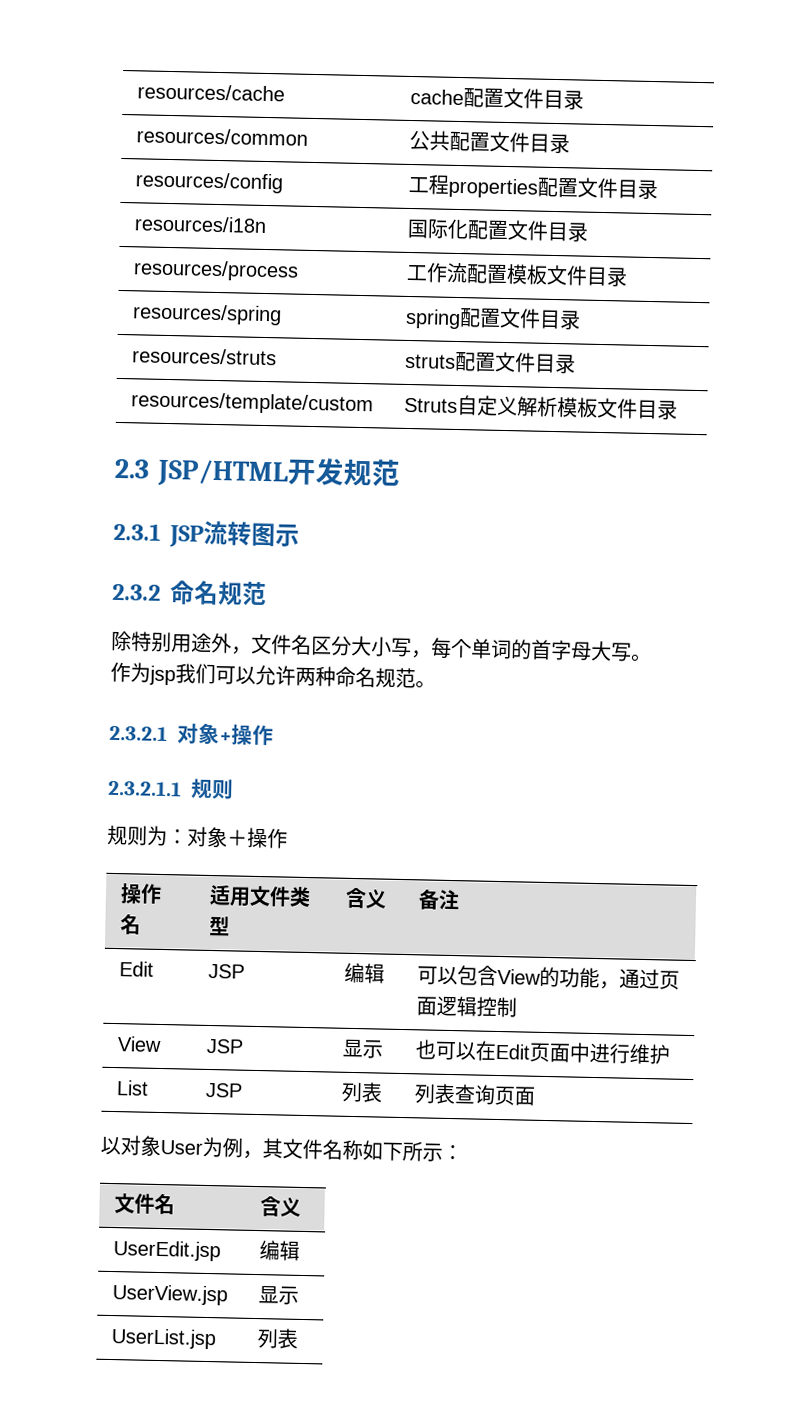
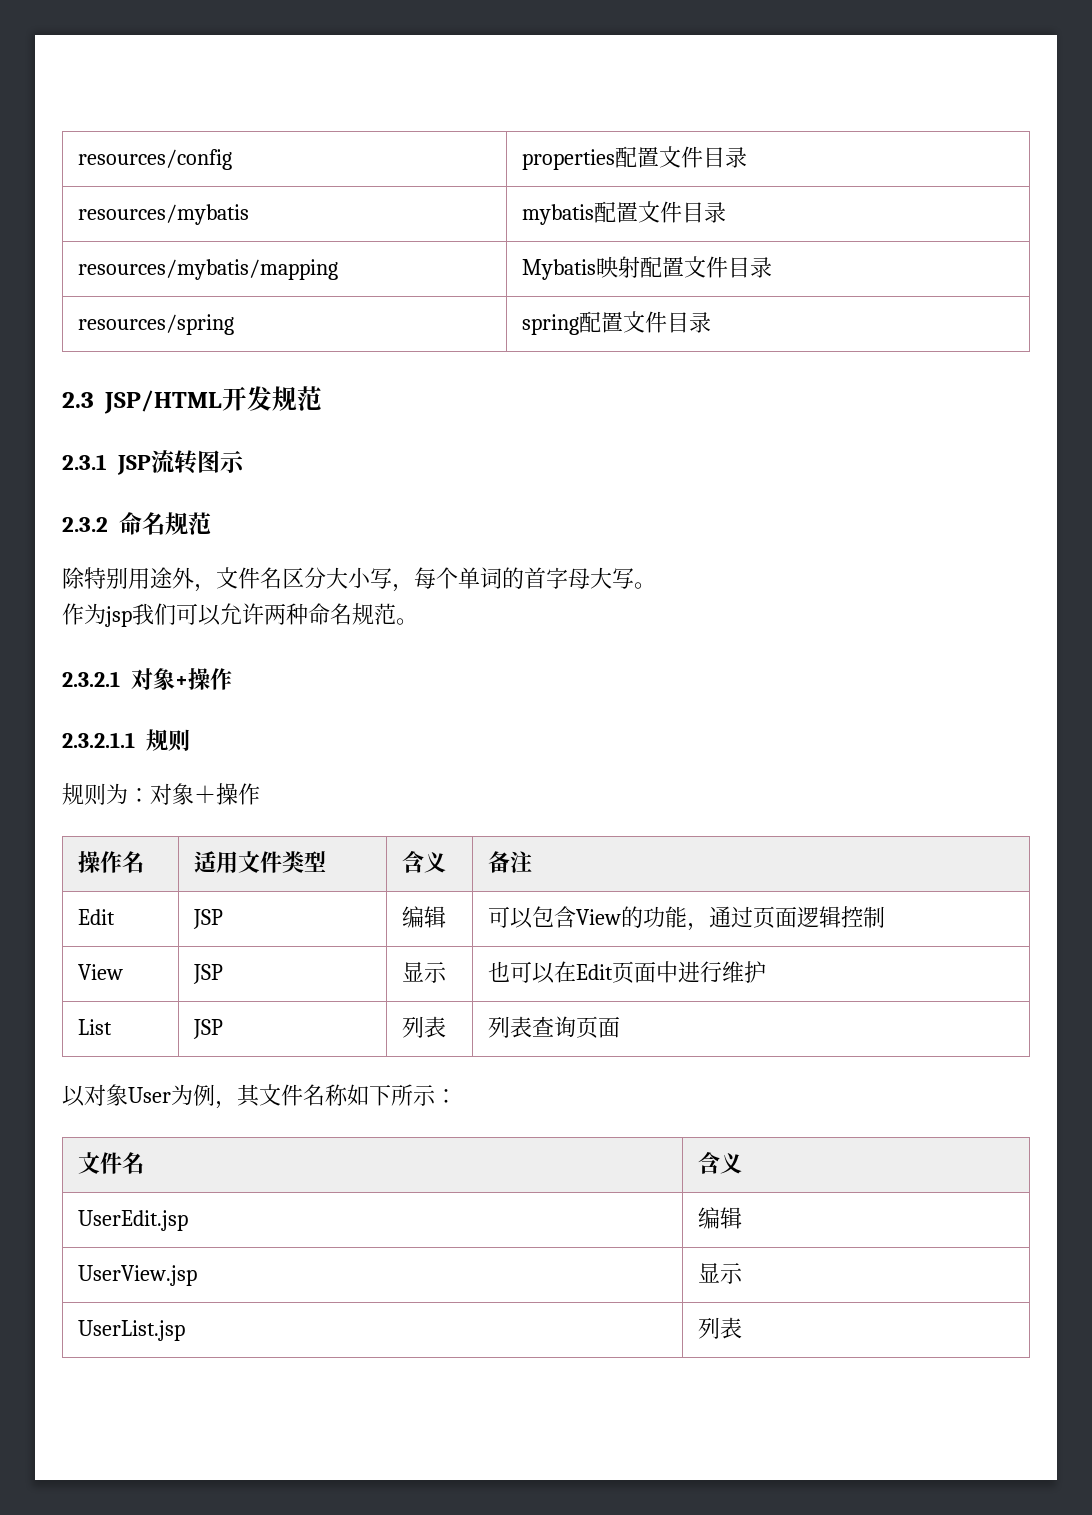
[137,83,286,102] [410,87,585,110] [136,127,309,146] [409,129,571,154] resources/cache | cache配置文件目录 // resources/common | 公共配置文件目录 // -> (78, 159) none
[408,174,451,195] 工程 -> (233, 159) none
[134,215,268,234] [407,218,590,242] [133,259,300,282] [406,262,549,285] resources/i18n | 国际化配置文件目录 // resources/process | 工作流配置模板 -> [78,204,250,225] [522,201,727,225] [78,259,339,280] [522,256,685,280] resources/mybatis | mybatis配置文件目录 // resources/mybatis/mapping | Mybatis映射配置
[132,347,278,366] [405,351,577,374] [131,391,375,416] [404,395,679,420] // resources/struts | struts配置文件目录 // resources/template/custom | Struts自定义解析模板文件目录 -> (712, 322) none

